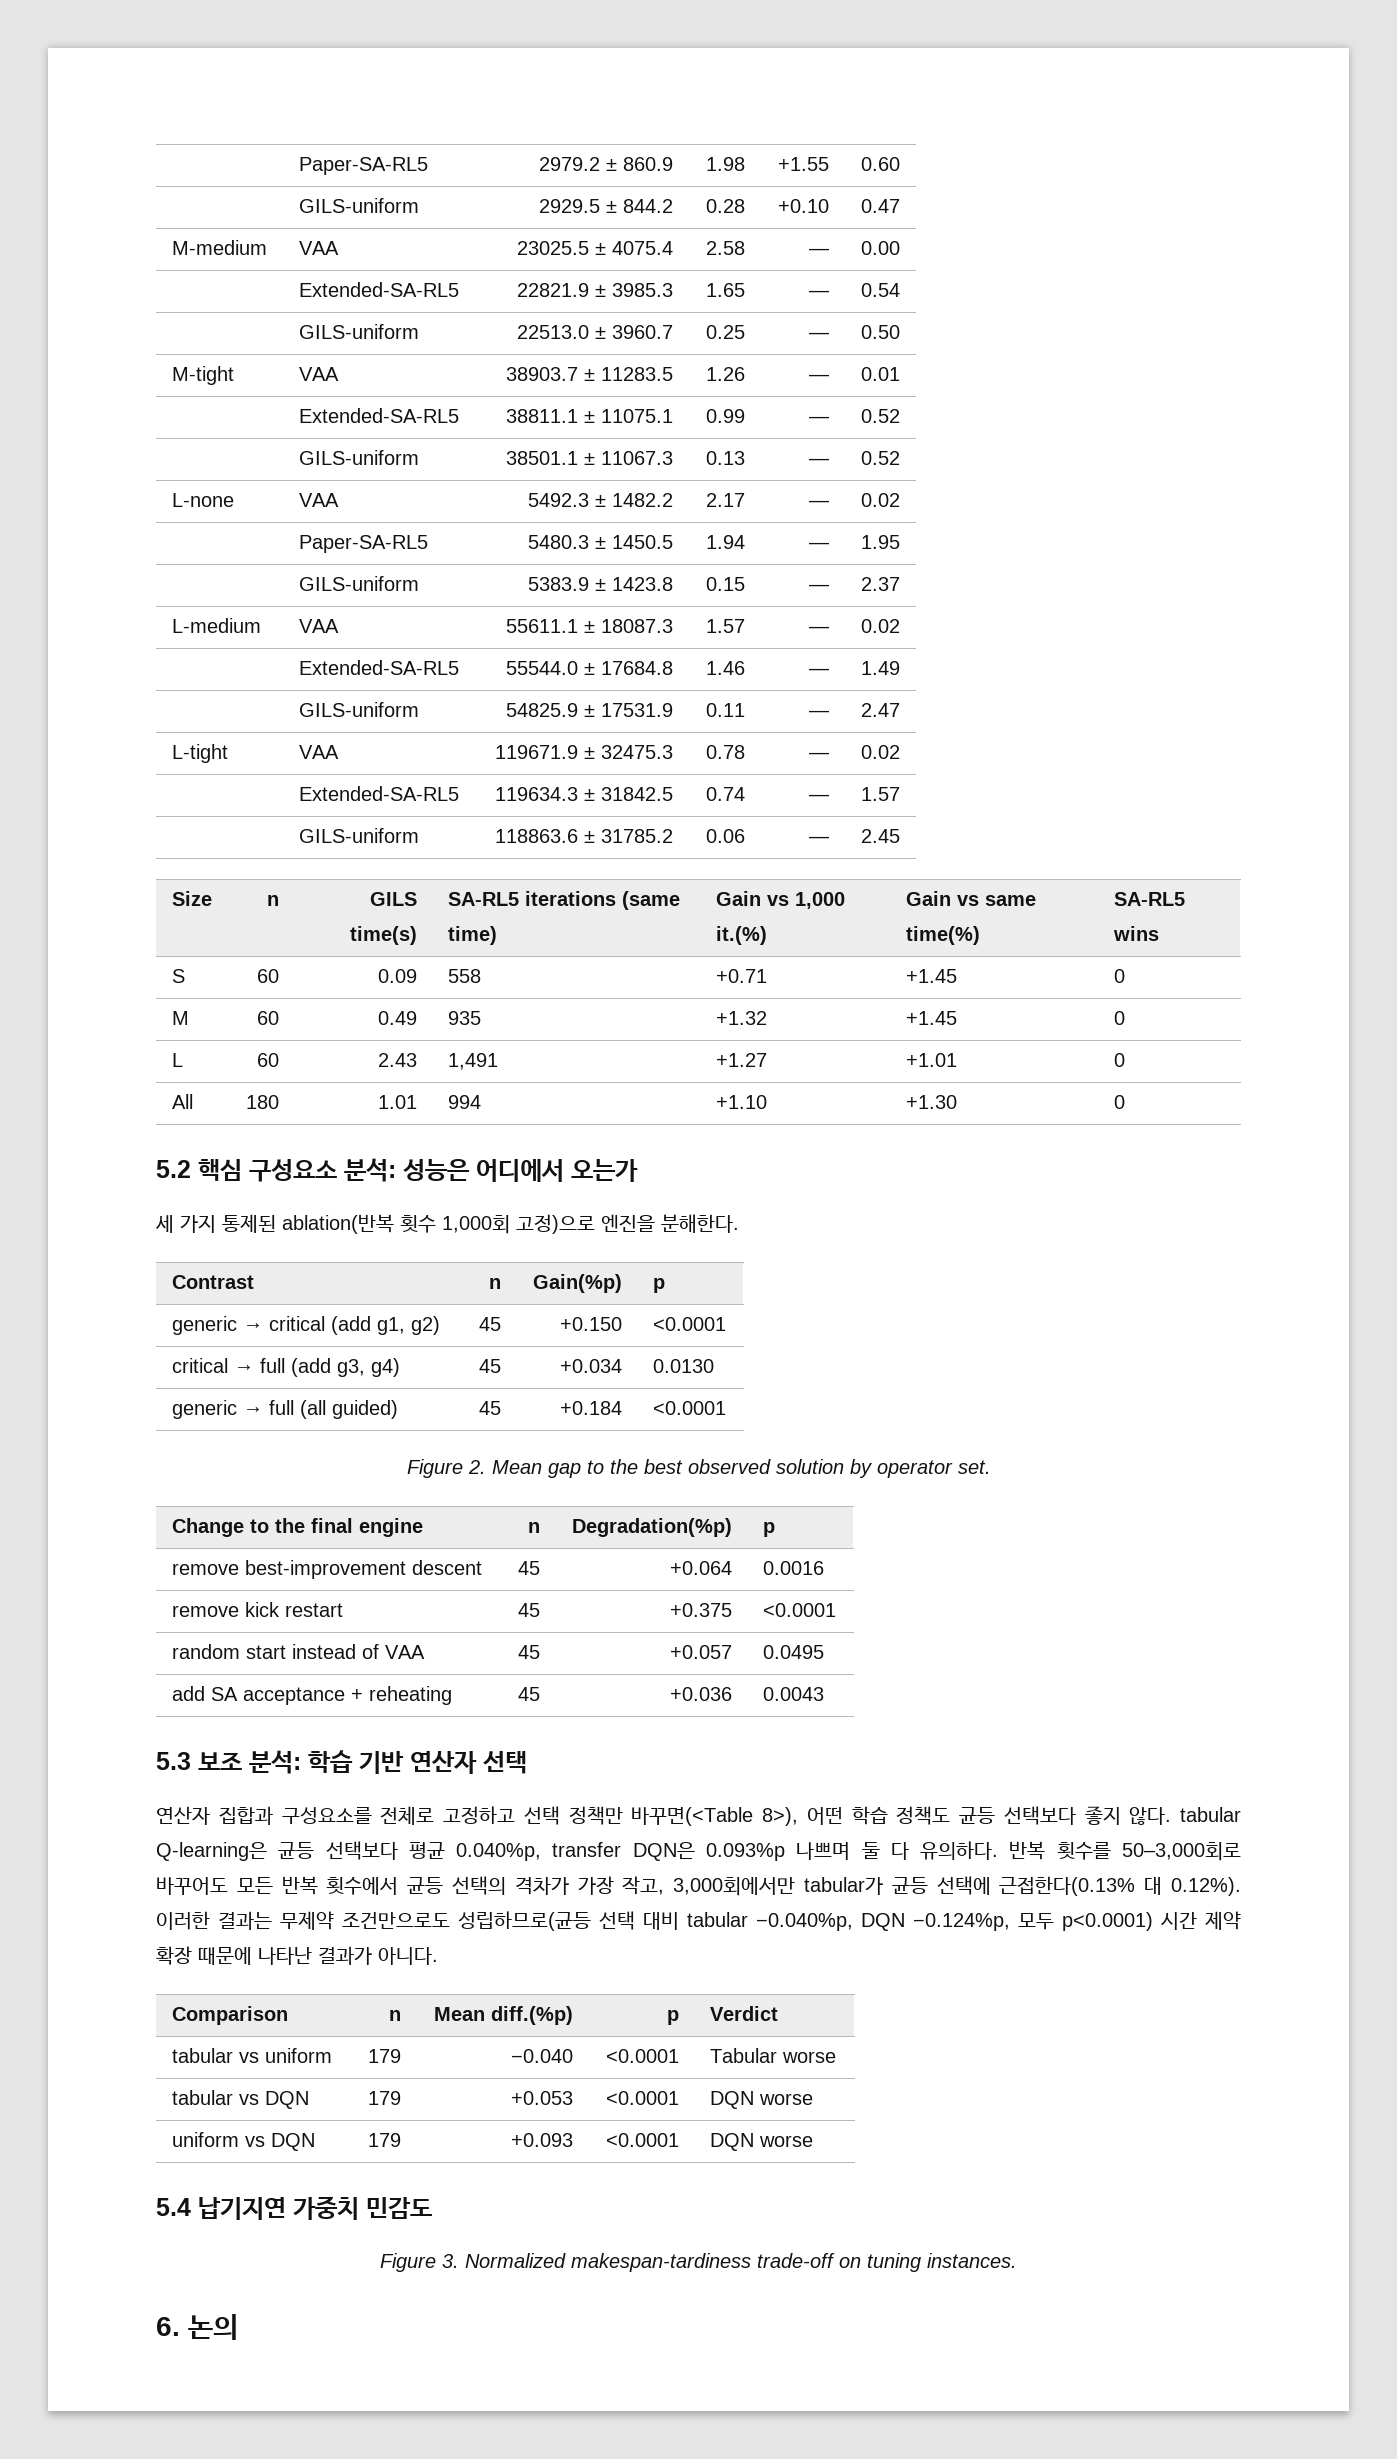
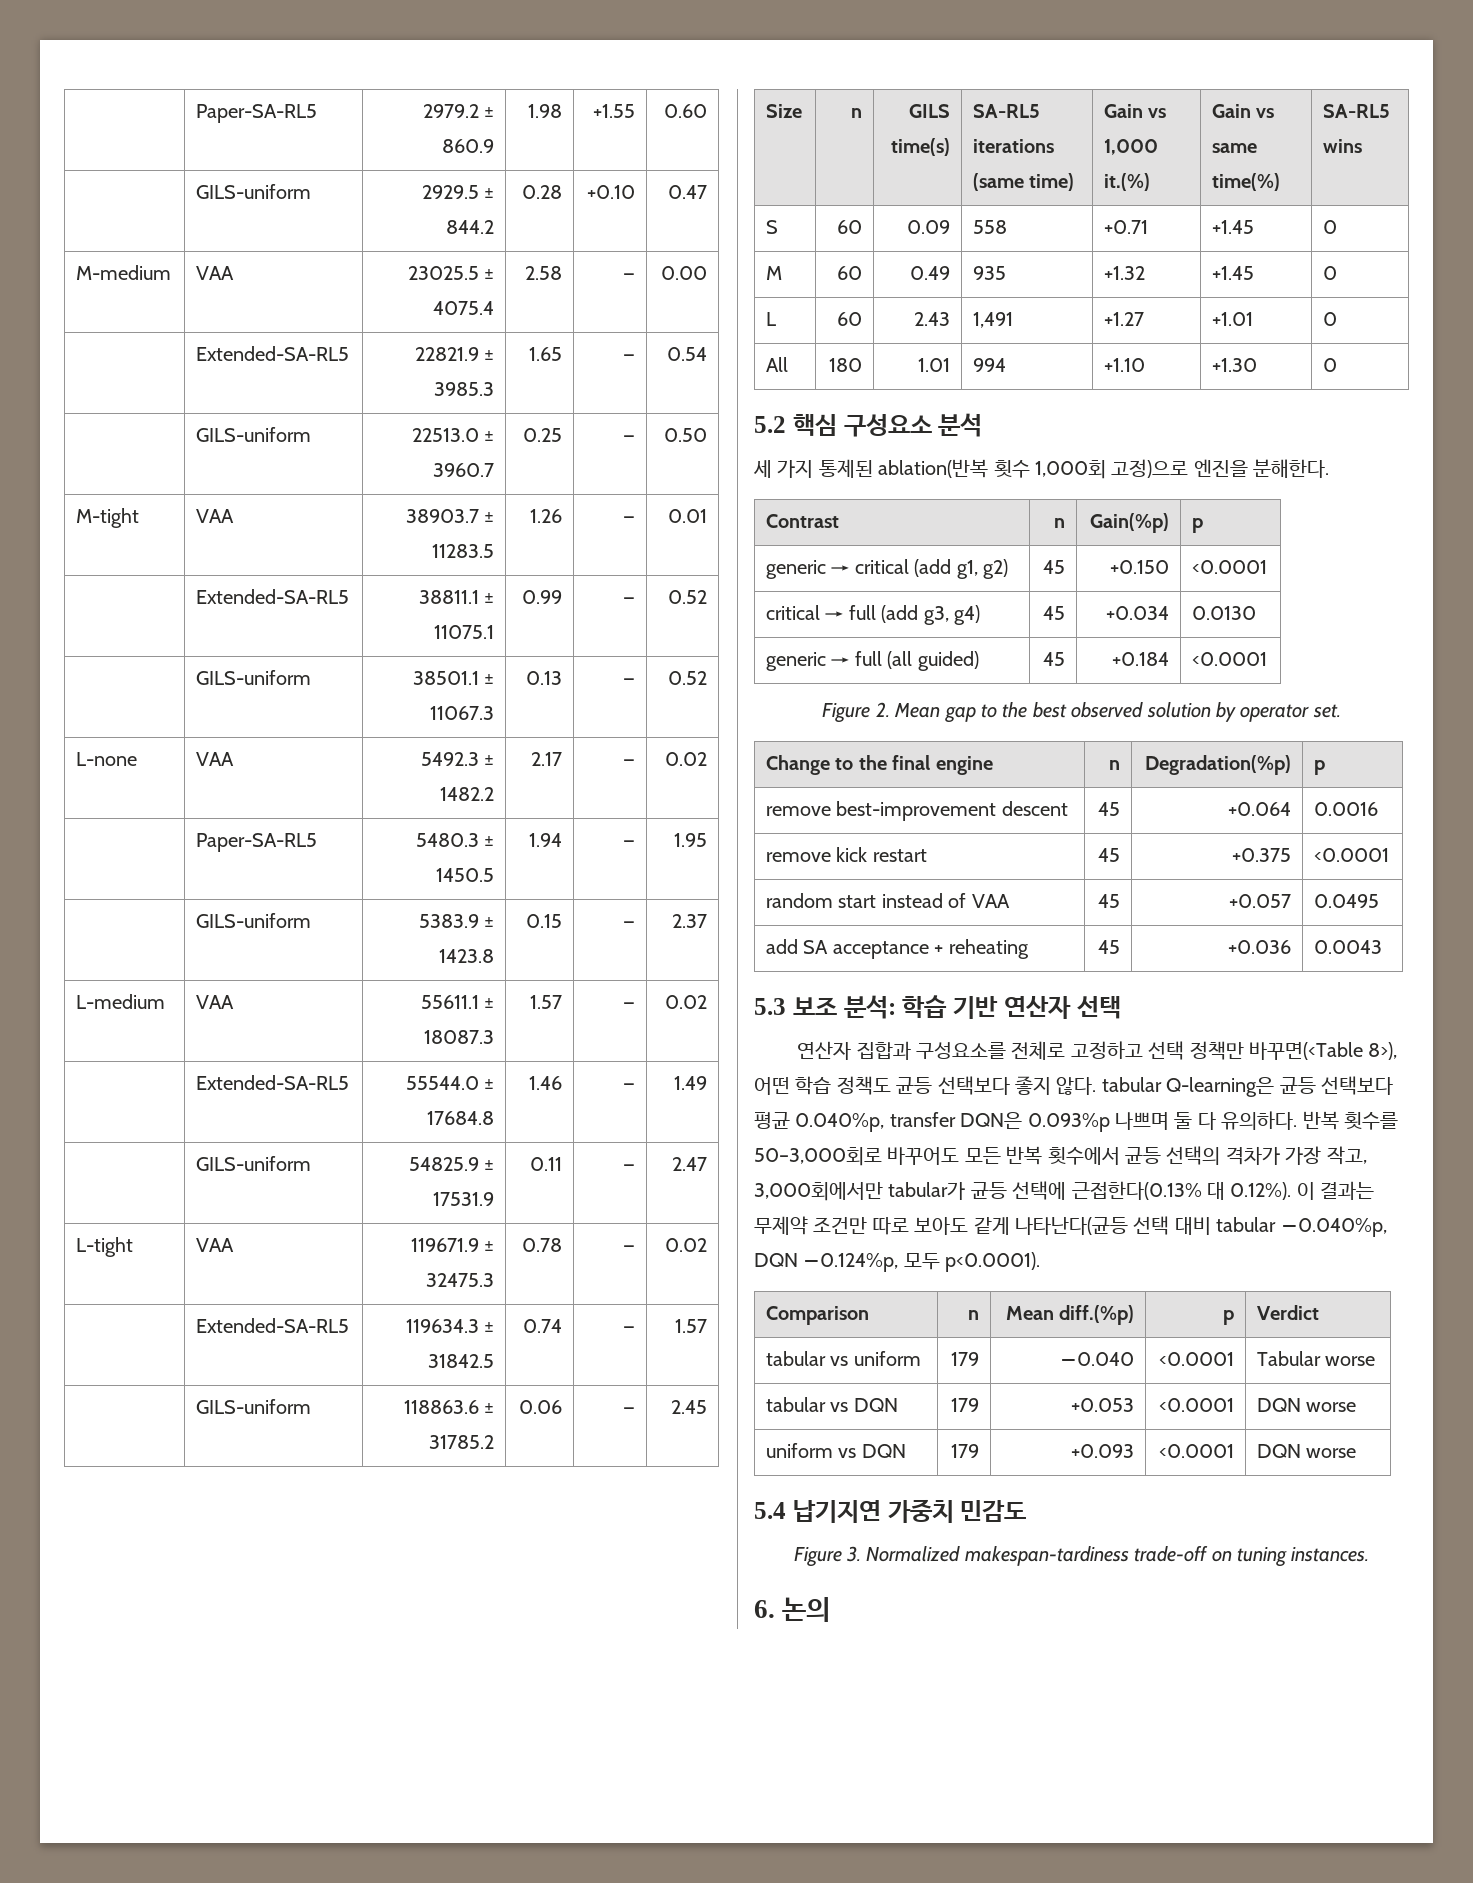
[344,1158,638,1182] 분석: 성능은 어디에서 오는가 -> [938,413,983,437] 분석
[156,1911,210,1930] 이러한 -> [1296,1182,1315,1200] 이
[342,1911,591,1931] 조건만으로도 성립하므로(균등 -> [813,1217,1128,1235] 조건만 따로 보아도 같게 나타난다(균등
[1062,1911,1241,1931] [156,1946,438,1965] p<0.0001) 시간 제약 확장 때문에 나타난 결과가 아니다. -> [945,1252,1041,1272] p<0.0001).

